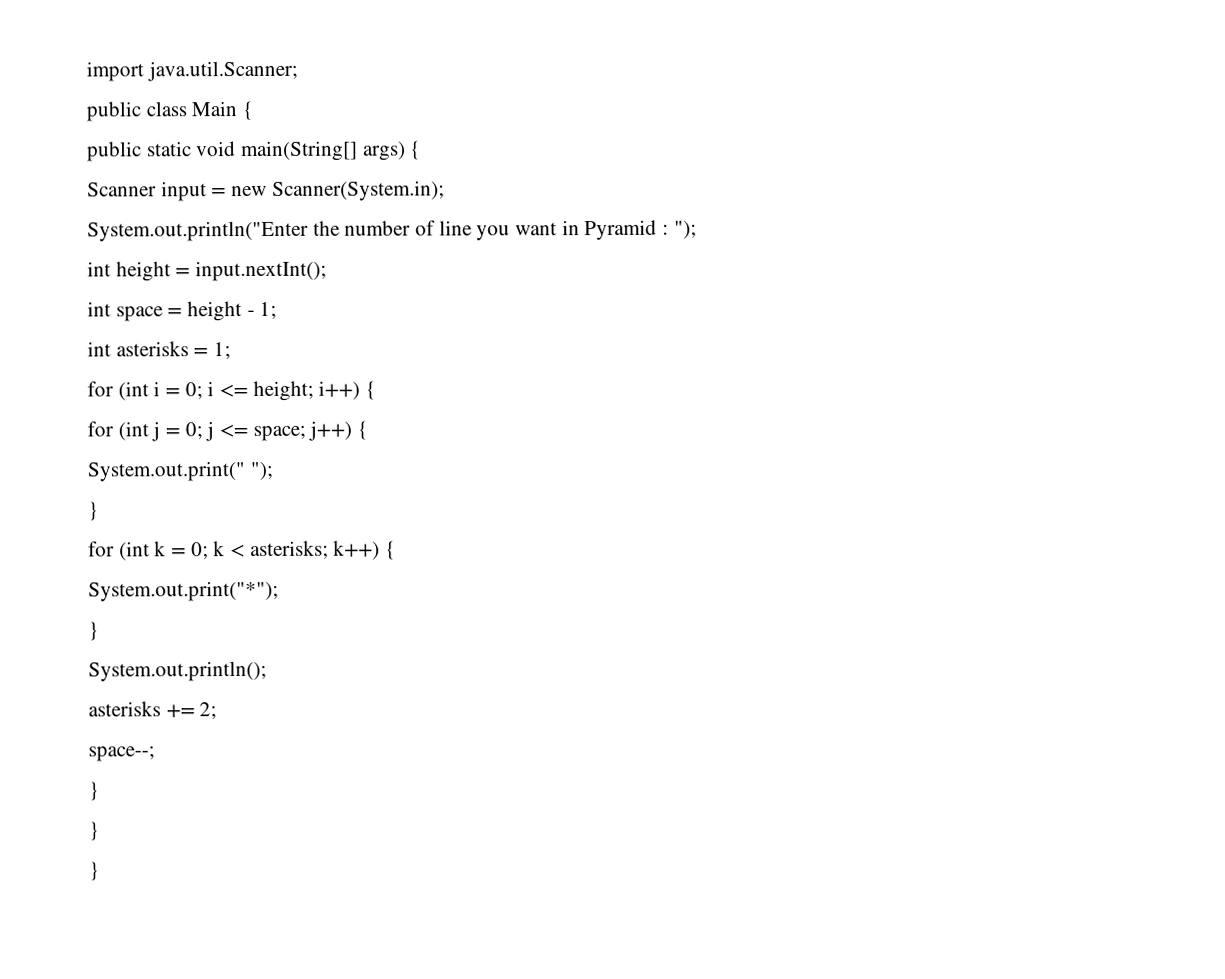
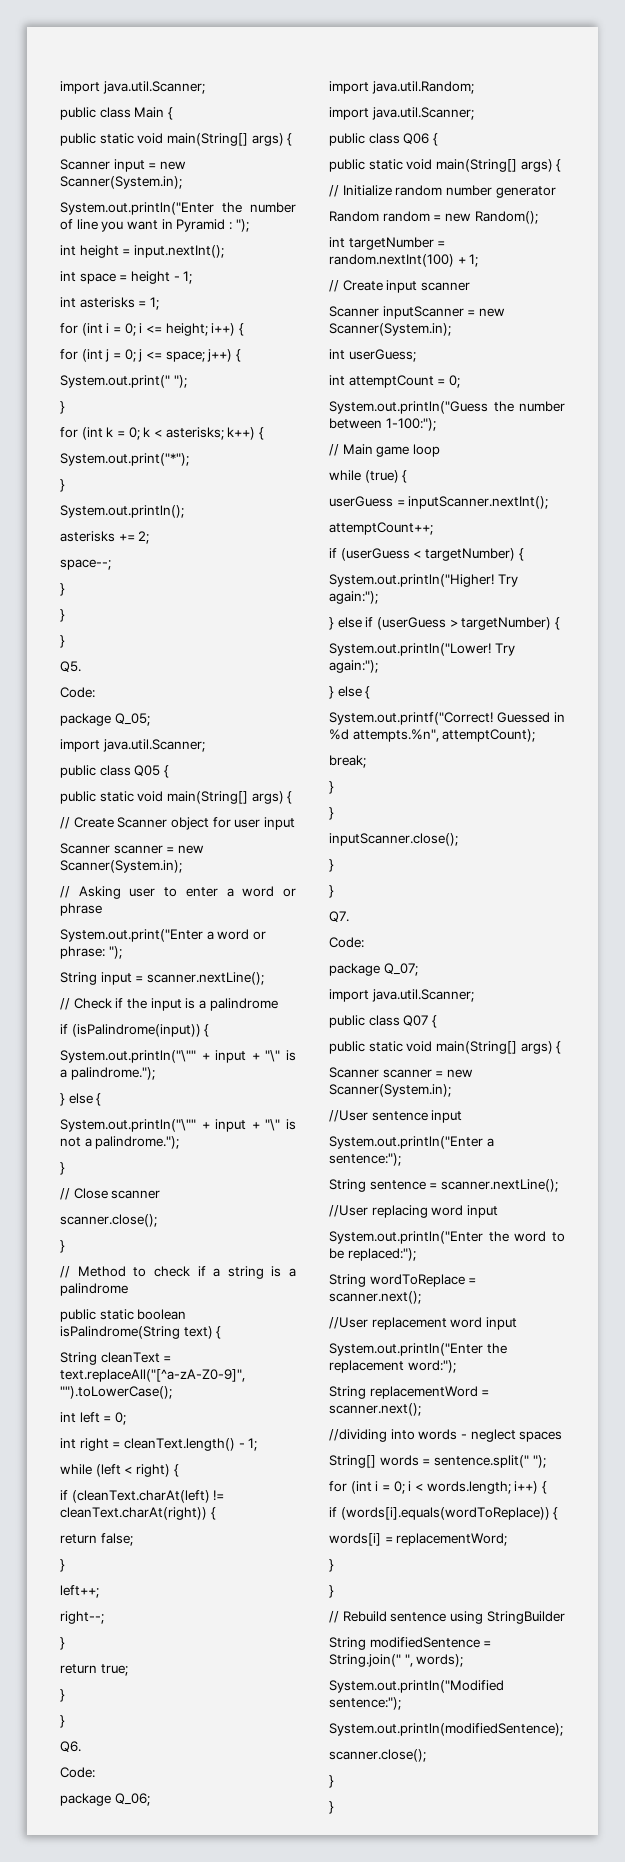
(100, 871) none -> [60,661,81,672] [60,687,95,698] [60,713,150,726] [60,739,205,752] [60,765,169,778] [60,791,293,804] [60,817,295,830] [60,843,204,854] [60,860,182,873] [60,886,296,899] [60,903,102,916] [60,929,266,942] [60,946,122,959] [60,972,264,985] [60,998,278,1011] [60,1024,210,1037] [60,1050,296,1063] [60,1067,155,1080] [60,1093,102,1106] [60,1119,296,1132] [60,1136,180,1149] [60,1162,65,1175] [60,1188,161,1200] [60,1214,157,1227] [60,1240,65,1253] [60,1266,296,1279] [60,1283,128,1296] [60,1309,187,1322] [60,1326,222,1339] [60,1352,172,1365] [60,1369,245,1382] [60,1386,172,1399] [60,1412,126,1425] [60,1438,258,1451] [60,1464,179,1477] [60,1490,225,1503] [60,1507,216,1520] [60,1533,133,1546] [60,1559,65,1572] [60,1585,99,1598] [60,1611,104,1624] [60,1637,65,1650] [60,1664,128,1676] [60,1689,65,1702] [60,1715,65,1728] [60,1741,81,1752] [60,1767,95,1778] [60,1793,150,1806] [329,81,474,94] [329,107,474,120] [329,133,438,146] [329,159,562,172] [329,185,556,198] [329,211,538,224] [329,237,446,250] [329,254,479,267] [329,280,470,293] [329,306,505,319] [329,323,451,336] [329,349,416,362] [329,375,460,388] [329,401,565,414] [329,418,436,431] [329,444,440,457] [329,470,408,483] [329,496,549,509] [329,522,433,535] [329,548,524,561] [329,574,518,587] [329,591,378,604] [329,617,560,630] [329,643,515,656] [329,660,378,673] [329,686,371,699] [329,712,565,725] [329,729,536,742] [329,755,366,768] [329,781,334,794] [329,807,334,820] [329,833,458,846] [329,859,334,872] [329,885,334,898] [329,911,349,922] [329,937,364,948] [329,963,418,976] [329,989,474,1002] [329,1015,437,1028] [329,1041,562,1054] [329,1067,473,1078] [329,1084,451,1097] [329,1110,463,1123] [329,1136,494,1149] [329,1153,401,1166] [329,1179,558,1192] [329,1205,498,1218] [329,1231,565,1244] [329,1248,416,1261] [329,1274,477,1287] [329,1291,421,1304] [329,1317,517,1330] [329,1343,507,1356] [329,1360,456,1373] [329,1386,490,1399] [329,1403,421,1416] [329,1429,563,1442] [329,1455,546,1468] [329,1481,547,1494] [329,1507,559,1520] [329,1533,508,1546] [329,1559,334,1572] [329,1585,334,1598] [329,1611,565,1624] [329,1637,492,1650] [329,1654,464,1667] [329,1680,504,1693] [329,1697,401,1710] [329,1723,563,1736] [329,1749,426,1762] [329,1775,334,1788] [329,1801,334,1814] // Q5. // Code: // package Q_05; // import java.util.Scanner; // public class Q05 { // public static void main(String[] args) { // // Create Scanner object for user input // Scanner scanner = new Scanner(System.in); // // Asking user to enter a word or phrase // System.out.print("Enter a word or phrase: "); // String input = scanner.nextLine(); // // Check if the input is a palindrome // if (isPalindrome(input)) { // System.out.println("\"" + input + "\" is a palindrome."); // } else { // System.out.println("\"" + input + "\" is not a palindrome."); // } // // Close scanner // scanner.close(); // } // // Method to check if a string is a palindrome // public static boolean isPalindrome(String text) { // String cleanText = text.replaceAll("[^a-zA-Z0-9]", "").toLowerCase(); // int left = 0; // int right = cleanText.length() - 1; // while (left < right) { // if (cleanText.charAt(left) != cleanText.charAt(right)) { // return false; // } // left++; // right--; // } // return true; // } // } // Q6. // Code: // package Q_06; // import java.util.Random; // import java.util.Scanner; // public class Q06 { // public static void main(String[] args) { // // Initialize random number generator // Random random = new Random(); // int targetNumber = random.nextInt(100) + 1; // // Create input scanner // Scanner inputScanner = new Scanner(System.in); // int userGuess; // int attemptCount = 0; // System.out.println("Guess the number between 1-100:"); // // Main game loop // while (true) { // userGuess = inputScanner.nextInt(); // attemptCount++; // if (userGuess < targetNumber) { // System.out.println("Higher! Try again:"); // } else if (userGuess > targetNumber) { // System.out.println("Lower! Try again:"); // } else { // System.out.printf("Correct! Guessed in %d attempts.%n", attemptCount); // break; // } // } // inputScanner.close(); // } // } // Q7. // Code: // package Q_07; // import java.util.Scanner; // public class Q07 { // public static void main(String[] args) { // Scanner scanner = new Scanner(System.in); // //User sentence input // System.out.println("Enter a sentence:"); // String sentence = scanner.nextLine(); // //User replacing word input // System.out.println("Enter the word to be replaced:"); // String wordToReplace = scanner.next(); // //User replacement word input // System.out.println("Enter the replacement word:"); // String replacementWord = scanner.next(); // //dividing into words - neglect spaces // String[] words = sentence.split(" "); // for (int i = 0; i < words.length; i++) { // if (words[i].equals(wordToReplace)) { // words[i] = replacementWord; // } // } // // Rebuild sentence using StringBuilder // String modifiedSentence = String.join(" ", words); // System.out.println("Modified sentence:"); // System.out.println(modifiedSentence); // scanner.close(); // } // }

